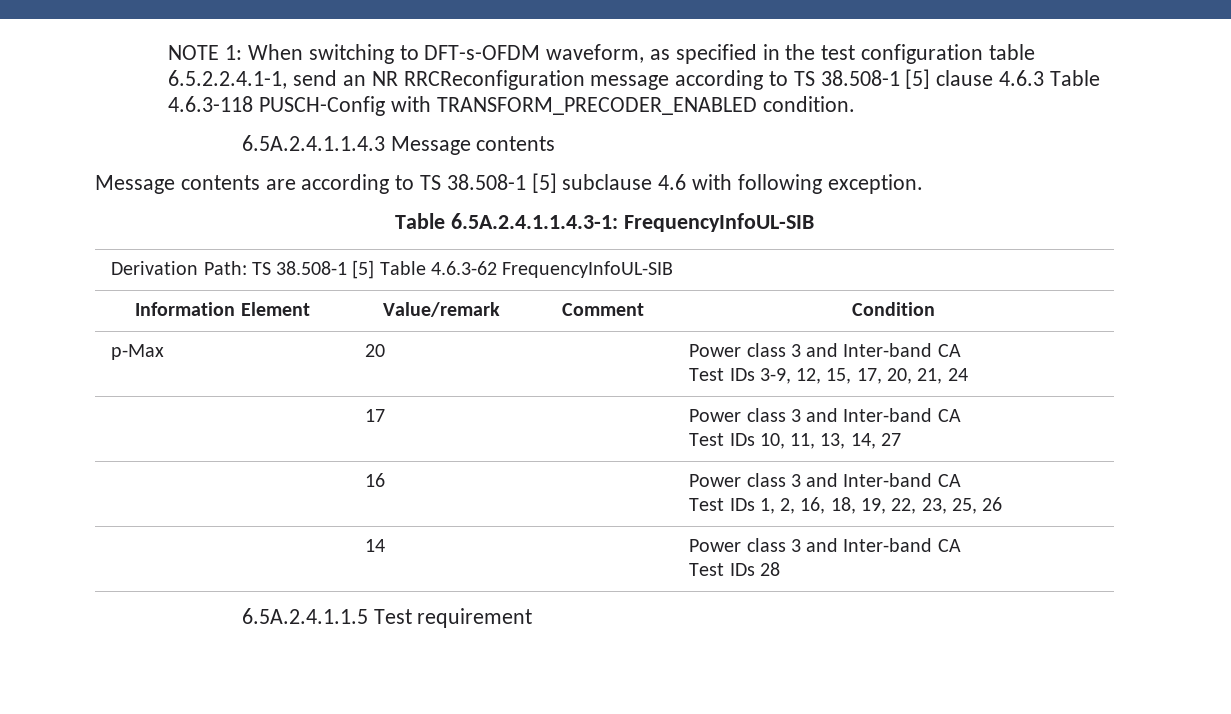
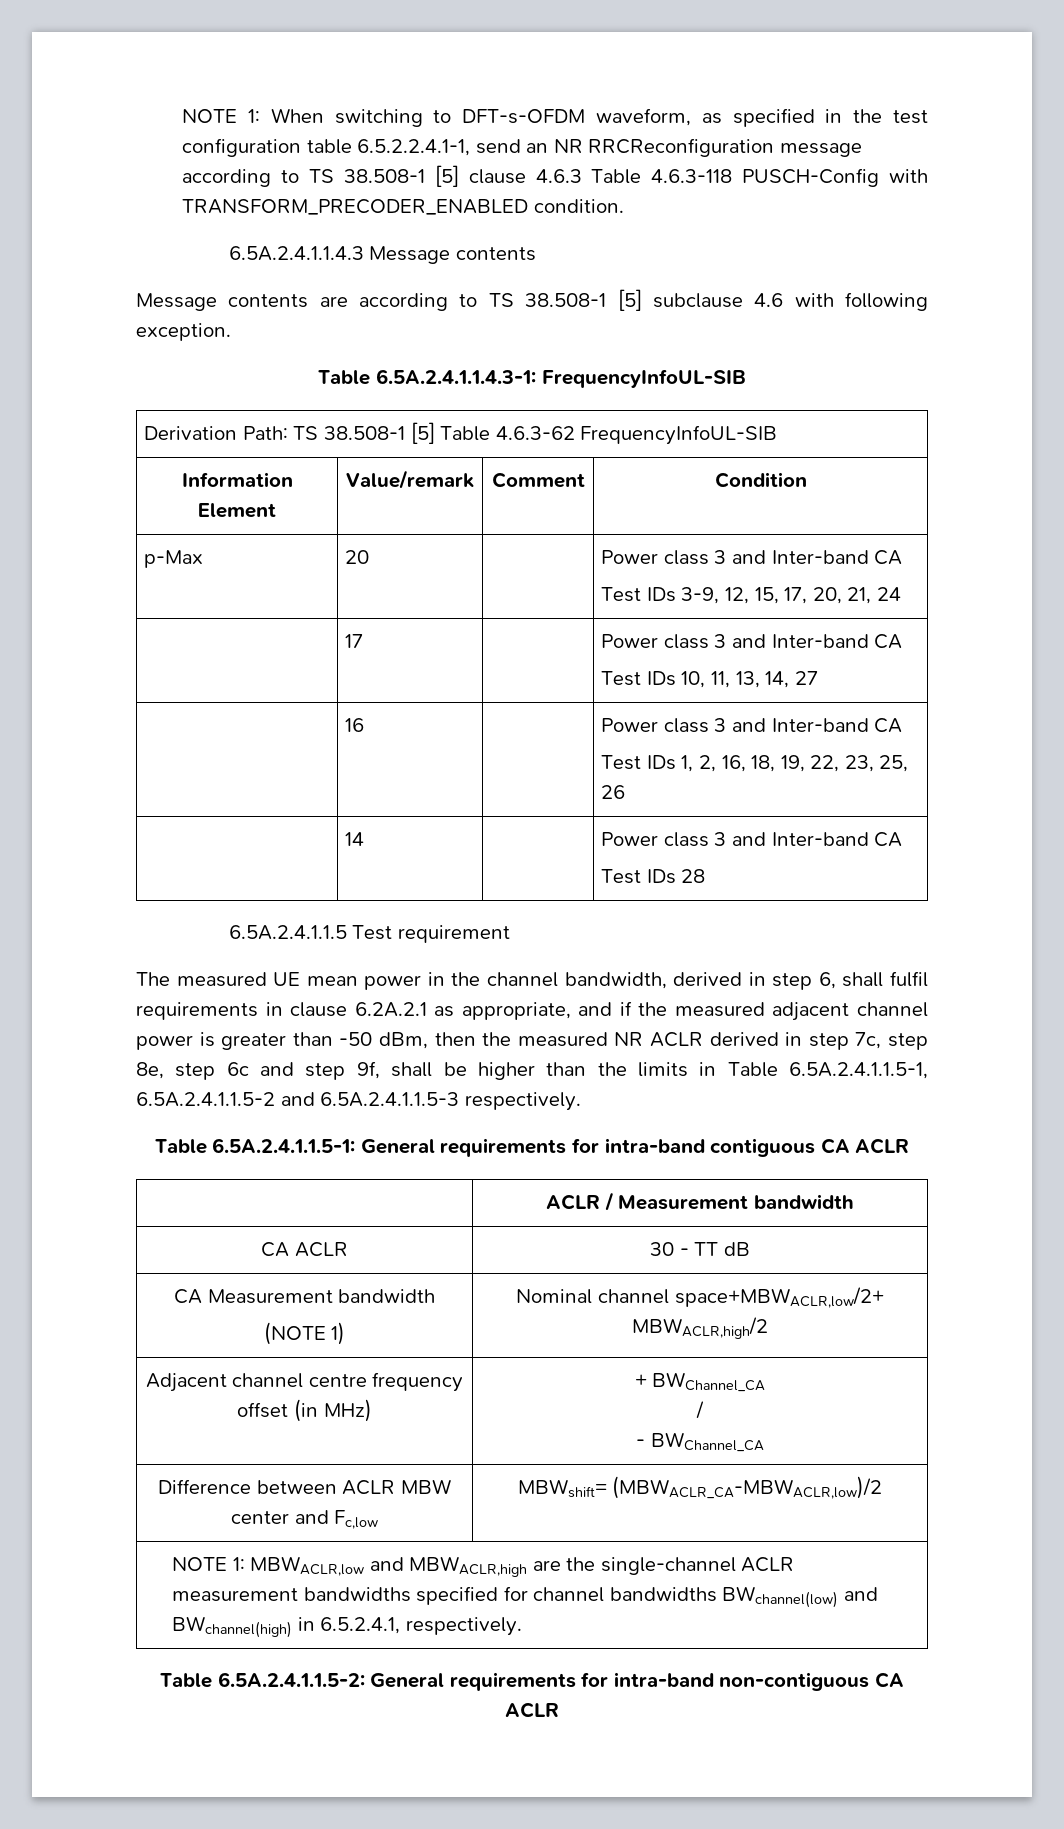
(533, 618) none -> [136,971,928,990] [136,1001,928,1021] [136,1032,929,1050] [136,1061,928,1080] [136,1092,581,1111] [154,1138,910,1157] [546,1192,854,1211] [261,1242,348,1257] [650,1242,750,1256] [173,1289,436,1304] [263,1322,346,1345] [516,1287,884,1308] [632,1317,768,1339] [145,1372,464,1392] [237,1399,372,1422] [634,1372,766,1392] [696,1401,704,1419] [636,1432,764,1452] [158,1479,451,1495] [230,1510,379,1529] [517,1476,883,1499] [172,1556,795,1577] [172,1586,878,1608] [172,1616,522,1638] [160,1672,904,1691] [505,1702,559,1718] // The measured UE mean power in the channel bandwidth, derived in step 6, shall fulfil requirements in clause 6.2A.2.1 as appropriate, and if the measured adjacent channel power is greater than -50 dBm, then the measured NR ACLR derived in step 7c, step 8e, step 6c and step 9f, shall be higher than the limits in Table 6.5A.2.4.1.1.5-1, 6.5A.2.4.1.1.5-2 and 6.5A.2.4.1.1.5-3 respectively. // Table 6.5A.2.4.1.1.5-1: General requirements for intra-band contiguous CA ACLR // | ACLR / Measurement bandwidth // CA ACLR | 30 - TT dB // CA Measurement bandwidth // (NOTE 1) | Nominal channel space+MBWACLR,low/2+ MBWACLR,high/2 // Adjacent channel centre frequency offset (in MHz) | + BWChannel_CA // / // - BWChannel_CA // Difference between ACLR MBW center and Fc,low | MBWshift= (MBWACLR_CA-MBWACLR,low)/2 // NOTE 1: MBWACLR,low and MBWACLR,high are the single-channel ACLR measurement bandwidths specified for channel bandwidths BWchannel(low) and BWchannel(high) in 6.5.2.4.1, respectively. // Table 6.5A.2.4.1.1.5-2: General requirements for intra-band non-contiguous CA ACLR

